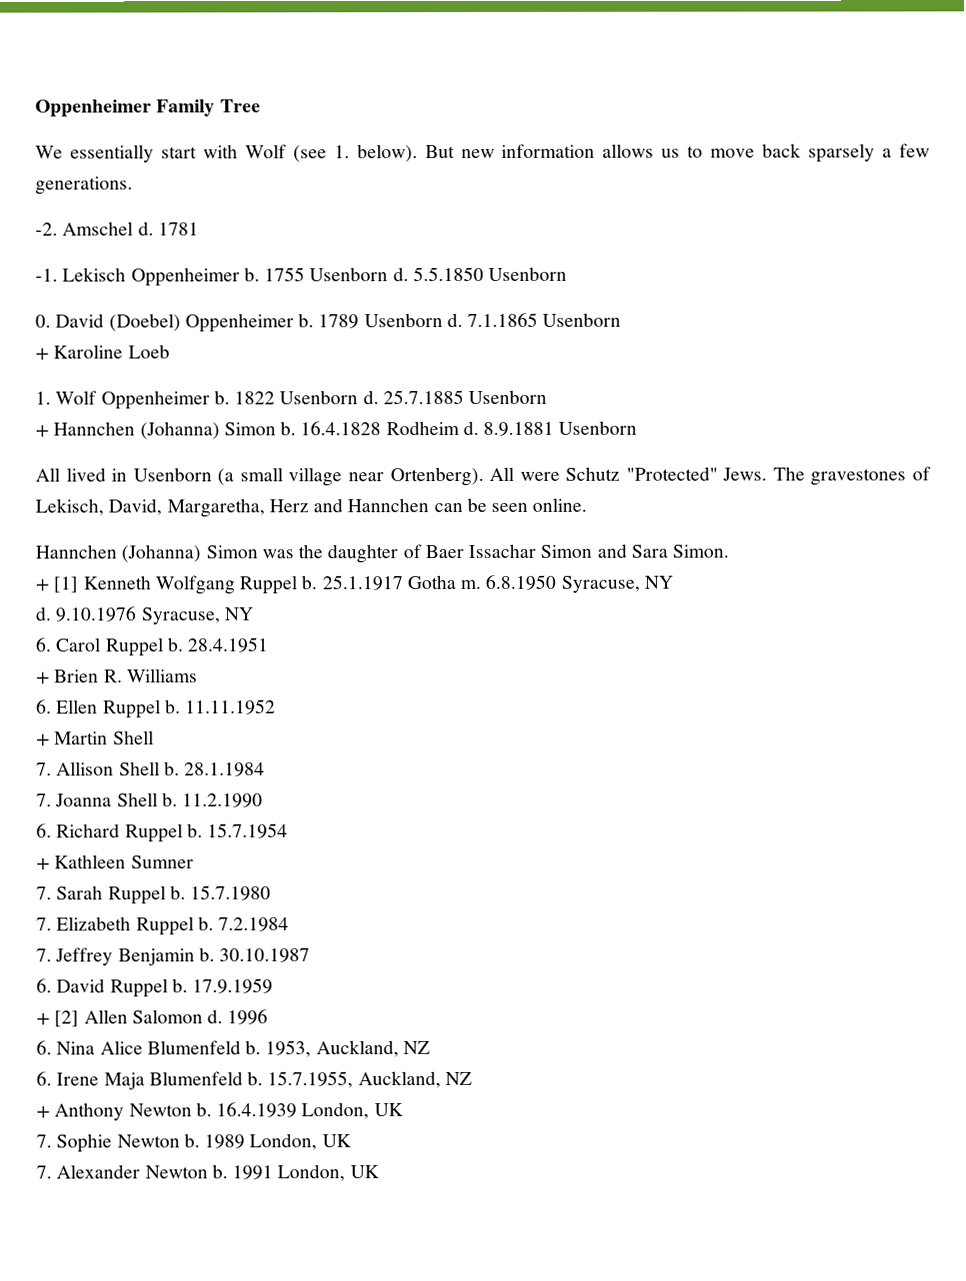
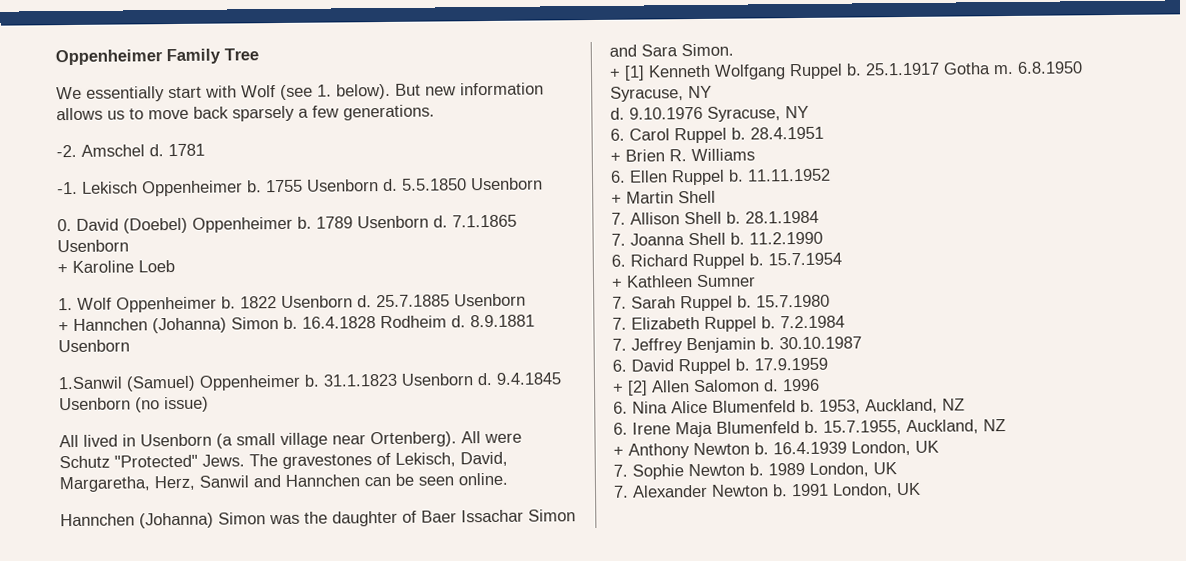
(638, 427) none -> [58,372,561,392] [59,396,209,413] // 1.Sanwil (Samuel) Oppenheimer b. 31.1.1823 Usenborn d. 9.4.1845 Usenborn (no issue)
[268,499,309,513] Herz -> [154,475,249,491] Herz, Sanwil

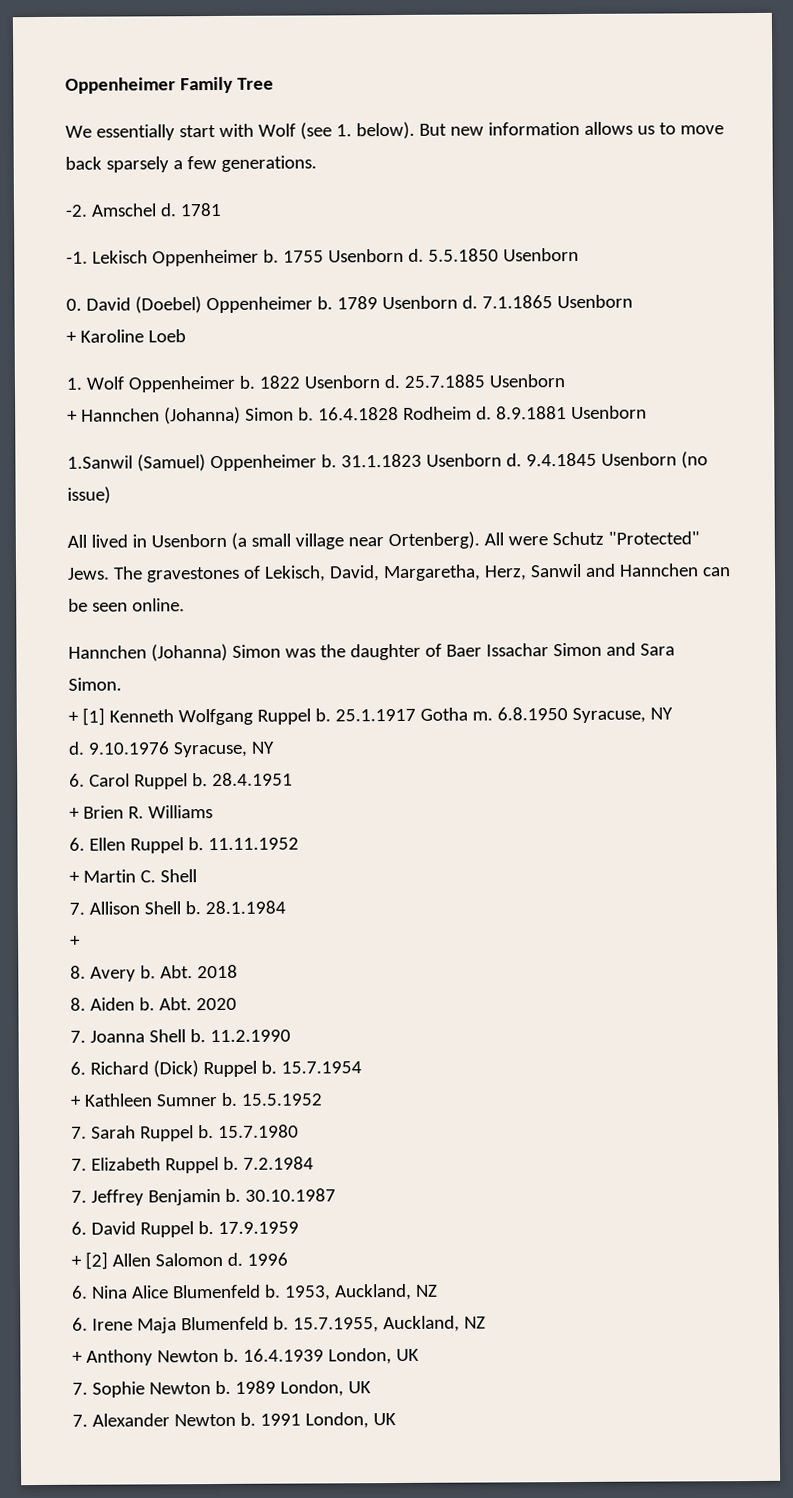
(674, 197) none -> [139,870,156,883] C.
(819, 217) none -> [70,935,81,947] [70,964,238,982] [70,997,237,1011] // + // 8. Avery b. Abt. 2018 // 8. Aiden b. Abt. 2020
(688, 260) none -> [152,1060,199,1078] (Dick)
(756, 281) none -> [220,1092,322,1106] b. 15.5.1952

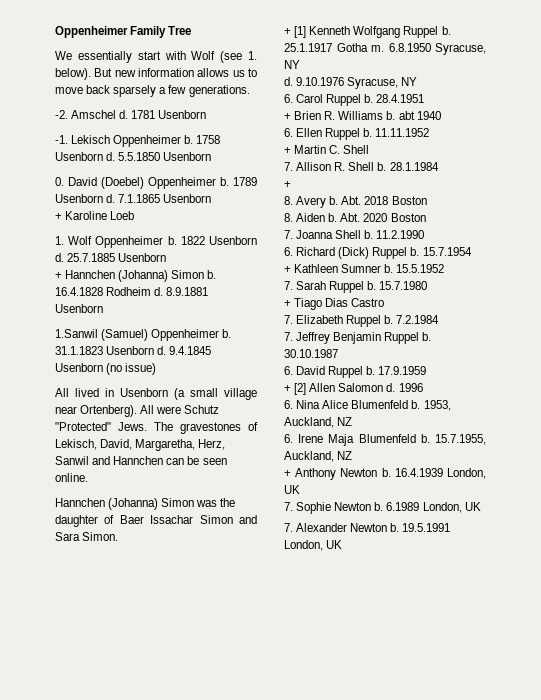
(222, 209) none -> [158,110,207,119] Usenborn
[282,250,324,263] 1755 -> [196,135,221,144] 1758
(213, 812) none -> [386,111,441,120] b. abt 1940
(140, 908) none -> [334,162,346,171] R.
(238, 971) none -> [391,196,427,205] Boston
(237, 1004) none -> [390,213,426,222] Boston
(299, 1131) none -> [284,298,385,310] // + Tiago Dias Castro
(221, 1197) none -> [384,332,420,344] Ruppel
[234,1380,276,1394] 1989 -> [386,502,420,511] 6.1989
[259,1413,301,1426] 1991 -> [402,523,451,532] 19.5.1991

